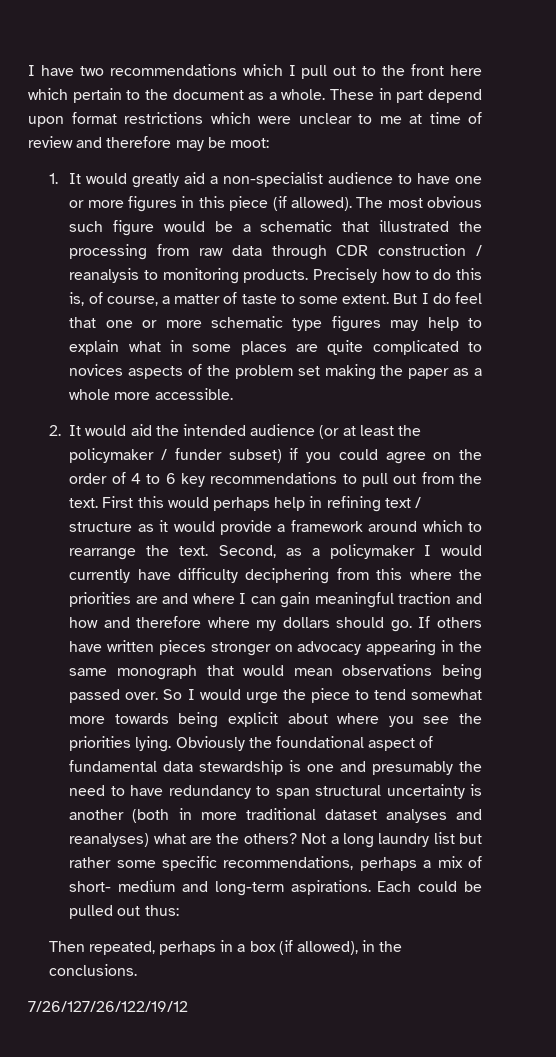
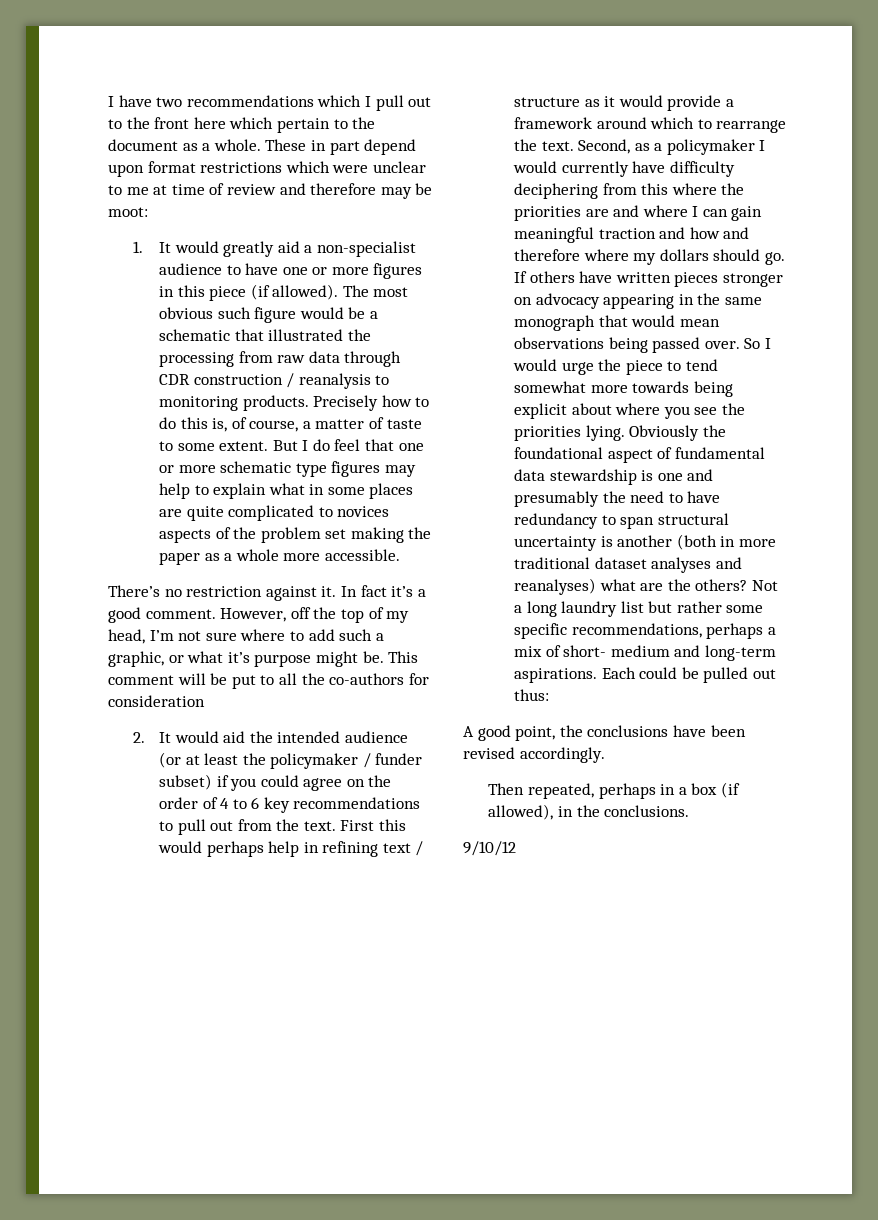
(233, 394) none -> [108,585,426,601] [108,607,410,623] [108,629,384,644] [108,651,419,667] [108,673,429,689] [108,695,205,707] // There’s no restriction against it. In fact it’s a good comment. However, off the top of my head, I’m not sure where to add such a graphic, or what it’s purpose might be. This comment will be put to all the co-authors for consideration
(179, 910) none -> [463,725,746,741] [463,747,605,763] // A good point, the conclusions have been revised accordingly.
[28,1001,188,1012] 7/26/127/26/122/19/12 -> [463,841,516,856] 9/10/12

